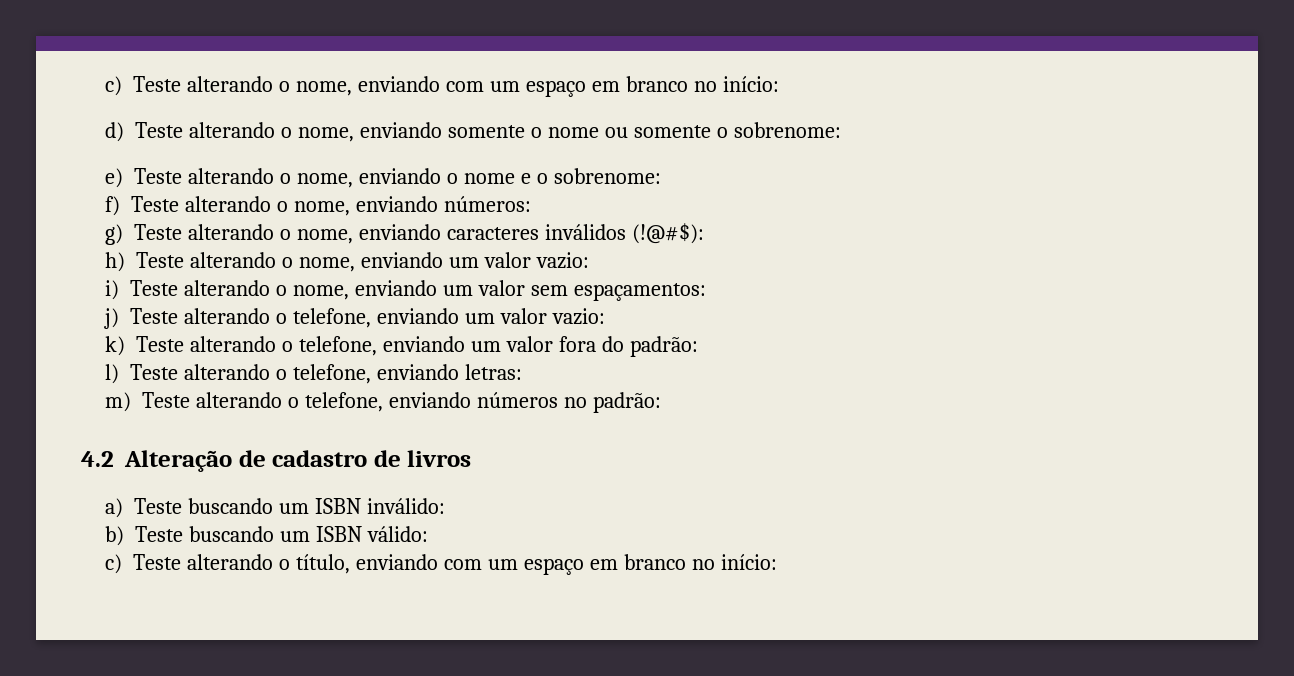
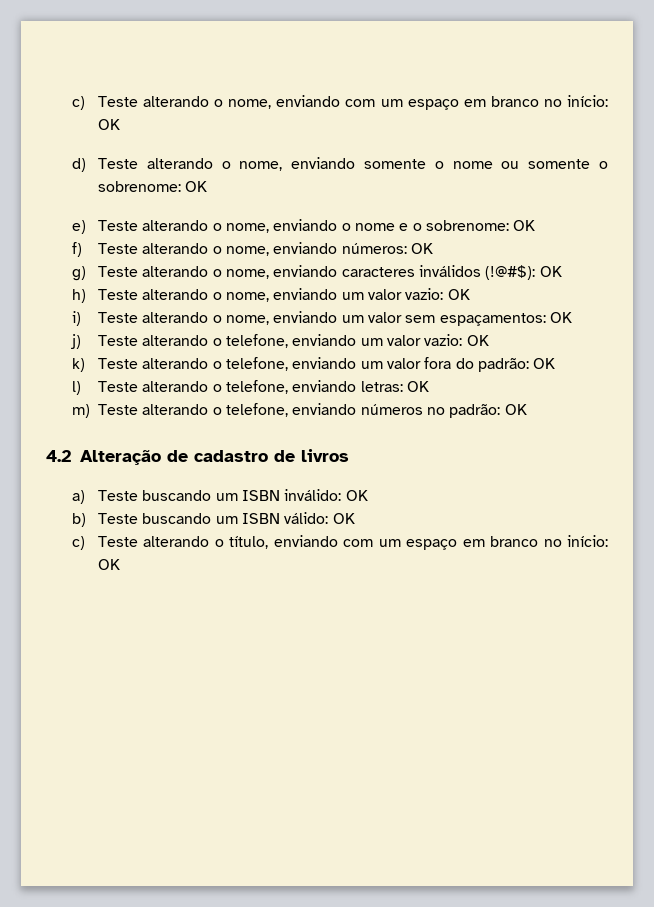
(779, 84) none -> [98,119,121,130] OK
(841, 130) none -> [185,181,208,192] OK
(661, 176) none -> [513,220,536,231] OK
(532, 204) none -> [410,243,433,254] OK
(704, 233) none -> [539,266,562,277] OK
(589, 260) none -> [447,289,470,300] OK
(706, 292) none -> [549,312,572,323] OK
(605, 316) none -> [466,335,489,346] OK
(698, 346) none -> [533,358,556,369] OK
(523, 372) none -> [406,381,429,392] OK
(661, 402) none -> [504,404,527,415] OK
(446, 506) none -> [345,490,368,501] OK
(429, 534) none -> [332,513,355,524] OK
(777, 562) none -> [98,559,121,570] OK

